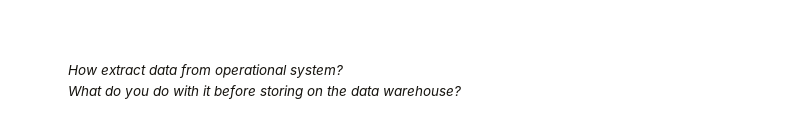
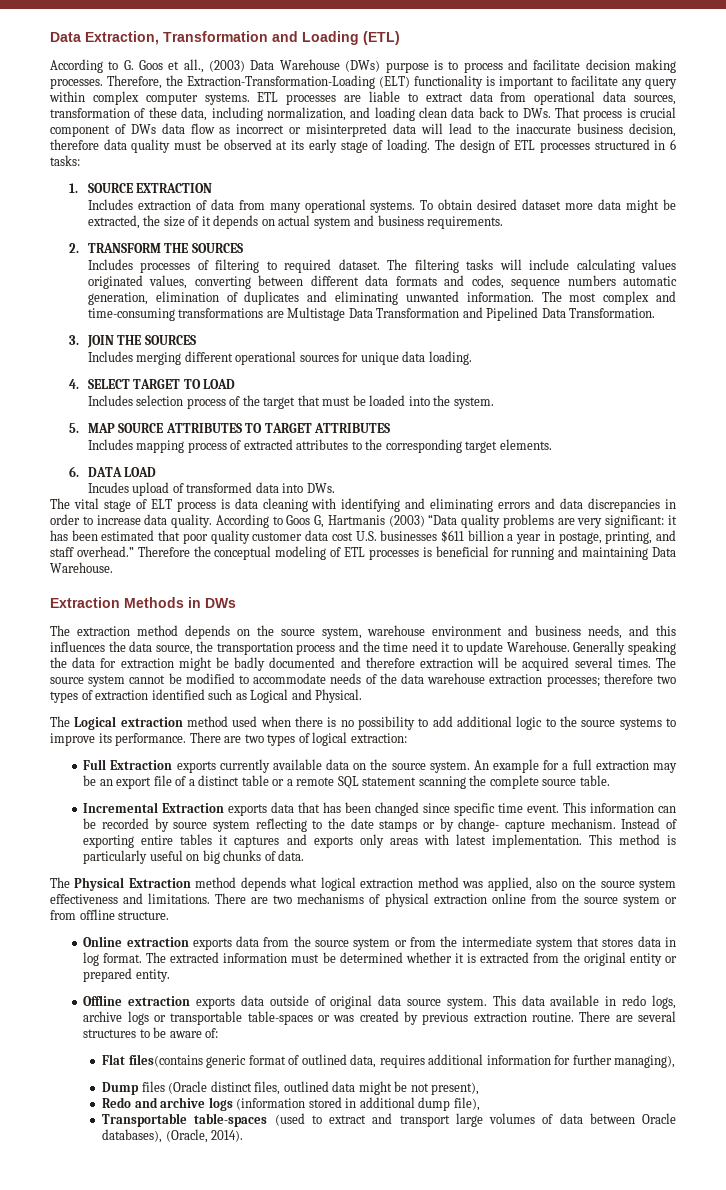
[68,64,344,78] [68,85,462,99] How extract data from operational system? // What do you do with it before storing on the data warehouse? -> [50,31,400,45] [50,59,677,73] [50,75,677,89] [49,91,676,105] [50,107,676,121] [50,123,676,137] [50,139,676,153] [50,155,80,166] [68,183,213,193] [87,199,677,213] [87,215,504,229] [68,243,243,253] [87,259,676,273] [87,275,678,289] [87,291,677,305] [87,307,656,321] [68,335,196,348] [87,351,472,365] [68,379,236,389] [87,395,494,409] [68,423,391,433] [87,439,552,453] [68,466,157,477] [87,482,335,496] [50,498,676,512] [50,514,677,528] [50,530,676,544] [50,546,677,560] [50,562,113,573] [50,597,236,608] [50,625,677,639] [50,641,676,655] [50,657,676,671] [50,673,676,687] [50,689,363,703] [50,716,676,730] [50,732,407,746] [83,759,677,773] [83,775,610,789] [83,802,677,816] [83,818,677,832] [83,834,676,848] [83,850,305,864] [50,877,677,891] [50,893,678,907] [50,909,170,920] [83,936,676,950] [83,952,677,966] [83,968,170,982] [83,995,676,1009] [83,1011,676,1025] [83,1027,219,1038] [102,1054,676,1068] [102,1081,480,1095] [102,1097,480,1111] [102,1113,676,1127] [102,1129,244,1143] Data Extraction, Transformation and Loading (ETL) // According to G. Goos et all., (2003) Data Warehouse (DWs) purpose is to process and facilitate decision making processes. Therefore, the Extraction-Transformation-Loading (ELT) functionality is important to facilitate any query within complex computer systems. ETL processes are liable to extract data from operational data sources, transformation of these data, including normalization, and loading clean data back to DWs. That process is crucial component of DWs data flow as incorrect or misinterpreted data will lead to the inaccurate business decision, therefore data quality must be observed at its early stage of loading. The design of ETL processes structured in 6 tasks: // 1. SOURCE EXTRACTION // Includes extraction of data from many operational systems. To obtain desired dataset more data might be extracted, the size of it depends on actual system and business requirements. // 2. TRANSFORM THE SOURCES // Includes processes of filtering to required dataset. The filtering tasks will include calculating values originated values, converting between different data formats and codes, sequence numbers automatic generation, elimination of duplicates and eliminating unwanted information. The most complex and time-consuming transformations are Multistage Data Transformation and Pipelined Data Transformation. // 3. JOIN THE SOURCES // Includes merging different operational sources for unique data loading. // 4. SELECT TARGET TO LOAD // Includes selection process of the target that must be loaded into the system. // 5. MAP SOURCE ATTRIBUTES TO TARGET ATTRIBUTES // Includes mapping process of extracted attributes to the corresponding target elements. // 6. DATA LOAD // Incudes upload of transformed data into DWs. // The vital stage of ELT process is data cleaning with identifying and eliminating errors and data discrepancies in order to increase data quality. According to Goos G, Hartmanis (2003) “Data quality problems are very significant: it has been estimated that poor quality customer data cost U.S. businesses $611 billion a year in postage, printing, and staff overhead.” Therefore the conceptual modeling of ETL processes is beneficial for running and maintaining Data Warehouse. // Extraction Methods in DWs // The extraction method depends on the source system, warehouse environment and business needs, and this influences the data source, the transportation process and the time need it to update Warehouse. Generally speaking the data for extraction might be badly documented and therefore extraction will be acquired several times. The source system cannot be modified to accommodate needs of the data warehouse extraction processes; therefore two types of extraction identified such as Logical and Physical. // The Logical extraction method used when there is no possibility to add additional logic to the source systems to improve its performance. There are two types of logical extraction: // Full Extraction exports currently available data on the source system. An example for a full extraction may be an export file of a distinct table or a remote SQL statement scanning the complete source table. // Incremental Extraction exports data that has been changed since specific time event. This information can be recorded by source system reflecting to the date stamps or by change- capture mechanism. Instead of exporting entire tables it captures and exports only areas with latest implementation. This method is particularly useful on big chunks of data. // The Physical Extraction method depends what logical extraction method was applied, also on the source system effectiveness and limitations. There are two mechanisms of physical extraction online from the source system or from offline structure. // Online extraction exports data from the source system or from the intermediate system that stores data in log format. The extracted information must be determined whether it is extracted from the original entity or prepared entity. // Offline extraction exports data outside of original data source system. This data available in redo logs, archive logs or transportable table-spaces or was created by previous extraction routine. There are several structures to be aware of: // Flat files(contains generic format of outlined data, requires additional information for further managing), // Dump files (Oracle distinct files, outlined data might be not present), // Redo and archive logs (information stored in additional dump file), // Transportable table-spaces (used to extract and transport large volumes of data between Oracle databases), (Oracle, 2014).

